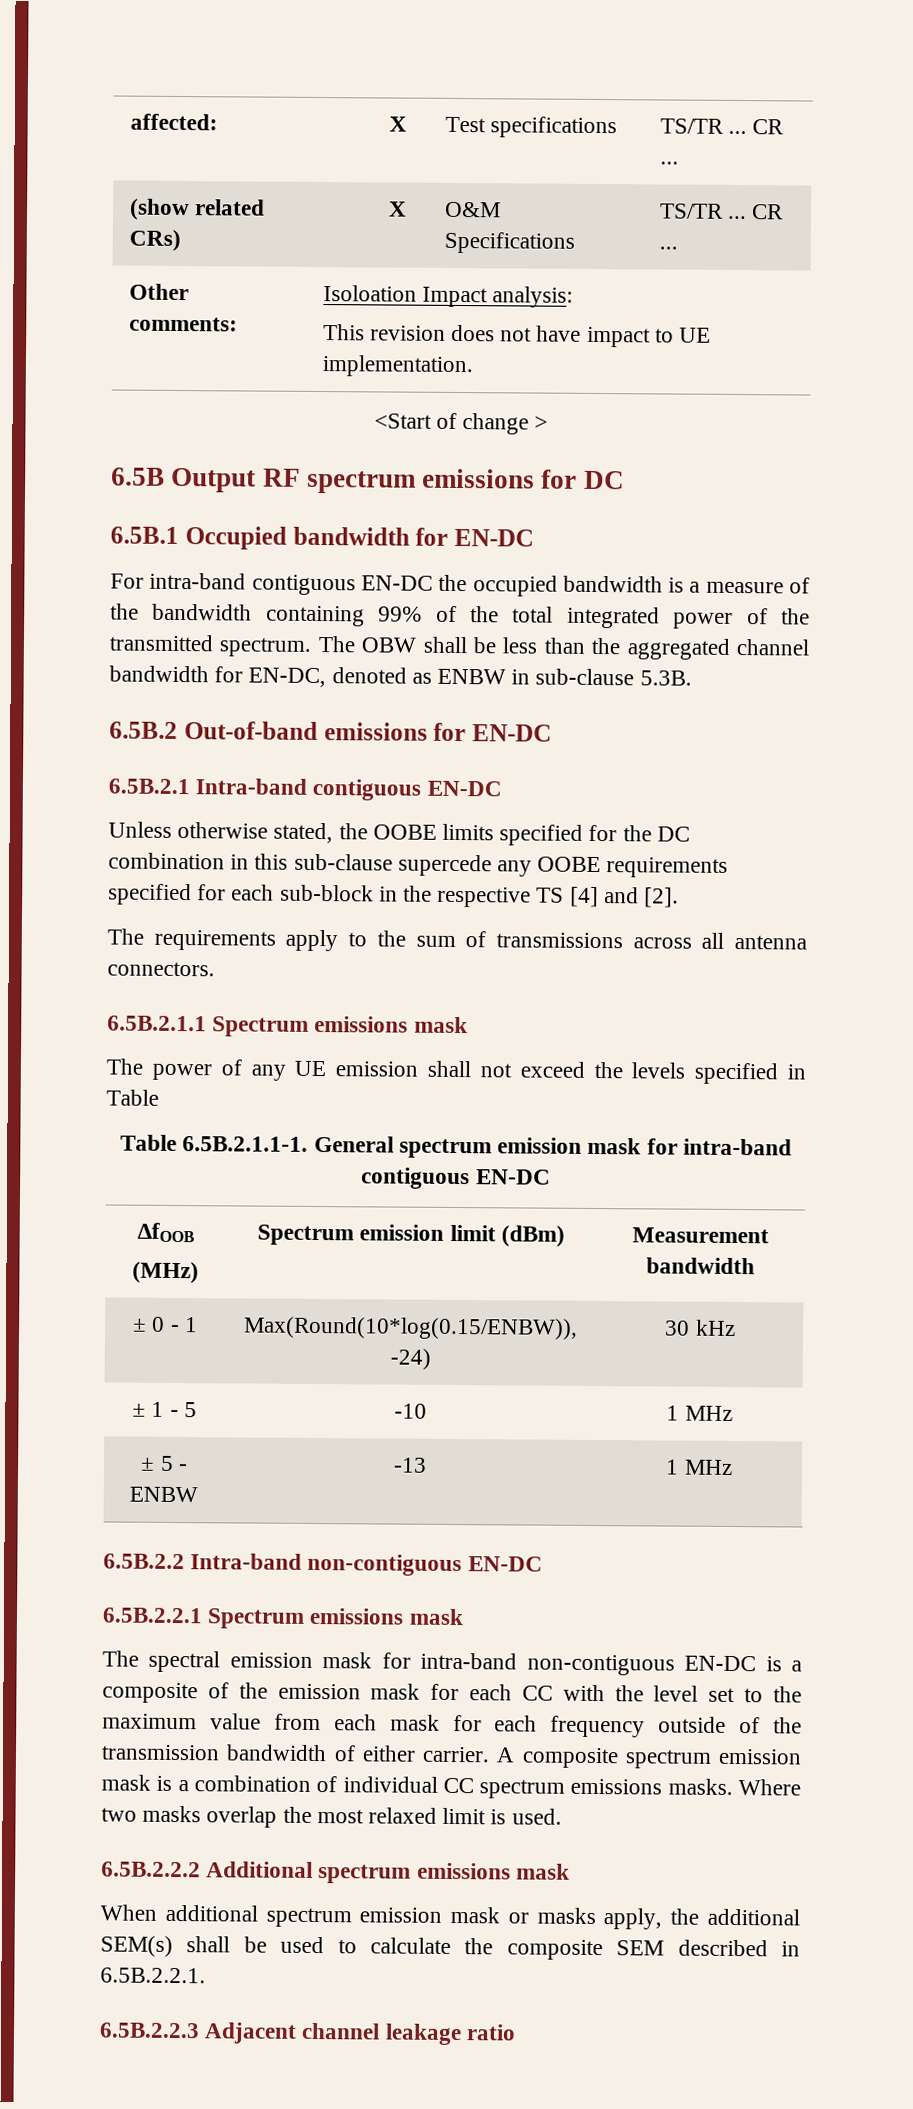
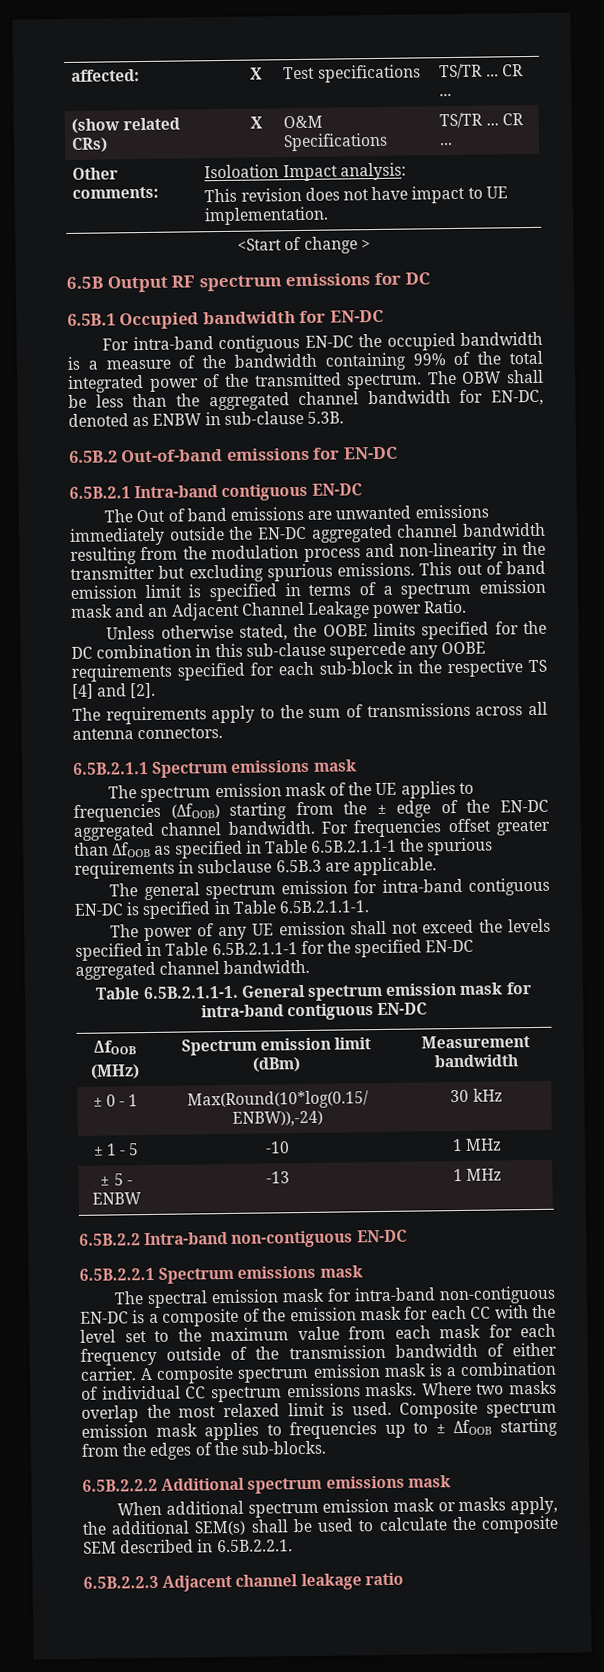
(502, 788) none -> [104,504,489,523] [70,522,546,546] [70,541,546,565] [70,560,546,583] [70,579,546,602] [70,599,468,621] // The Out of band emissions are unwanted emissions immediately outside the EN-DC aggregated channel bandwidth resulting from the modulation process and non-linearity in the transmitter but excluding spurious emissions. This out of band emission limit is specified in terms of a spectrum emission mask and an Adjacent Channel Leakage power Ratio.
(468, 1025) none -> [108,781,474,803] [73,799,549,822] [73,818,551,841] [74,837,494,859] [74,857,437,879] [109,877,550,901] [74,900,369,920] // The spectrum emission mask of the UE applies to frequencies (ΔfOOB) starting from the ± edge of the EN-DC aggregated channel bandwidth. For frequencies offset greater than ΔfOOB as specified in Table 6.5B.2.1.1-1 the spurious requirements in subclause 6.5B.3 are applicable. // The general spectrum emission for intra-band contiguous EN-DC is specified in Table 6.5B.2.1.1-1.
(159, 1097) none -> [211,939,475,958] [75,959,311,980] 6.5B.2.1.1-1 for the specified EN-DC aggregated channel bandwidth.
(562, 1816) none -> [399,1400,557,1419] [81,1418,558,1441] [81,1440,326,1461] Composite spectrum emission mask applies to frequencies up to ± ΔfOOB starting from the edges of the sub-blocks.

